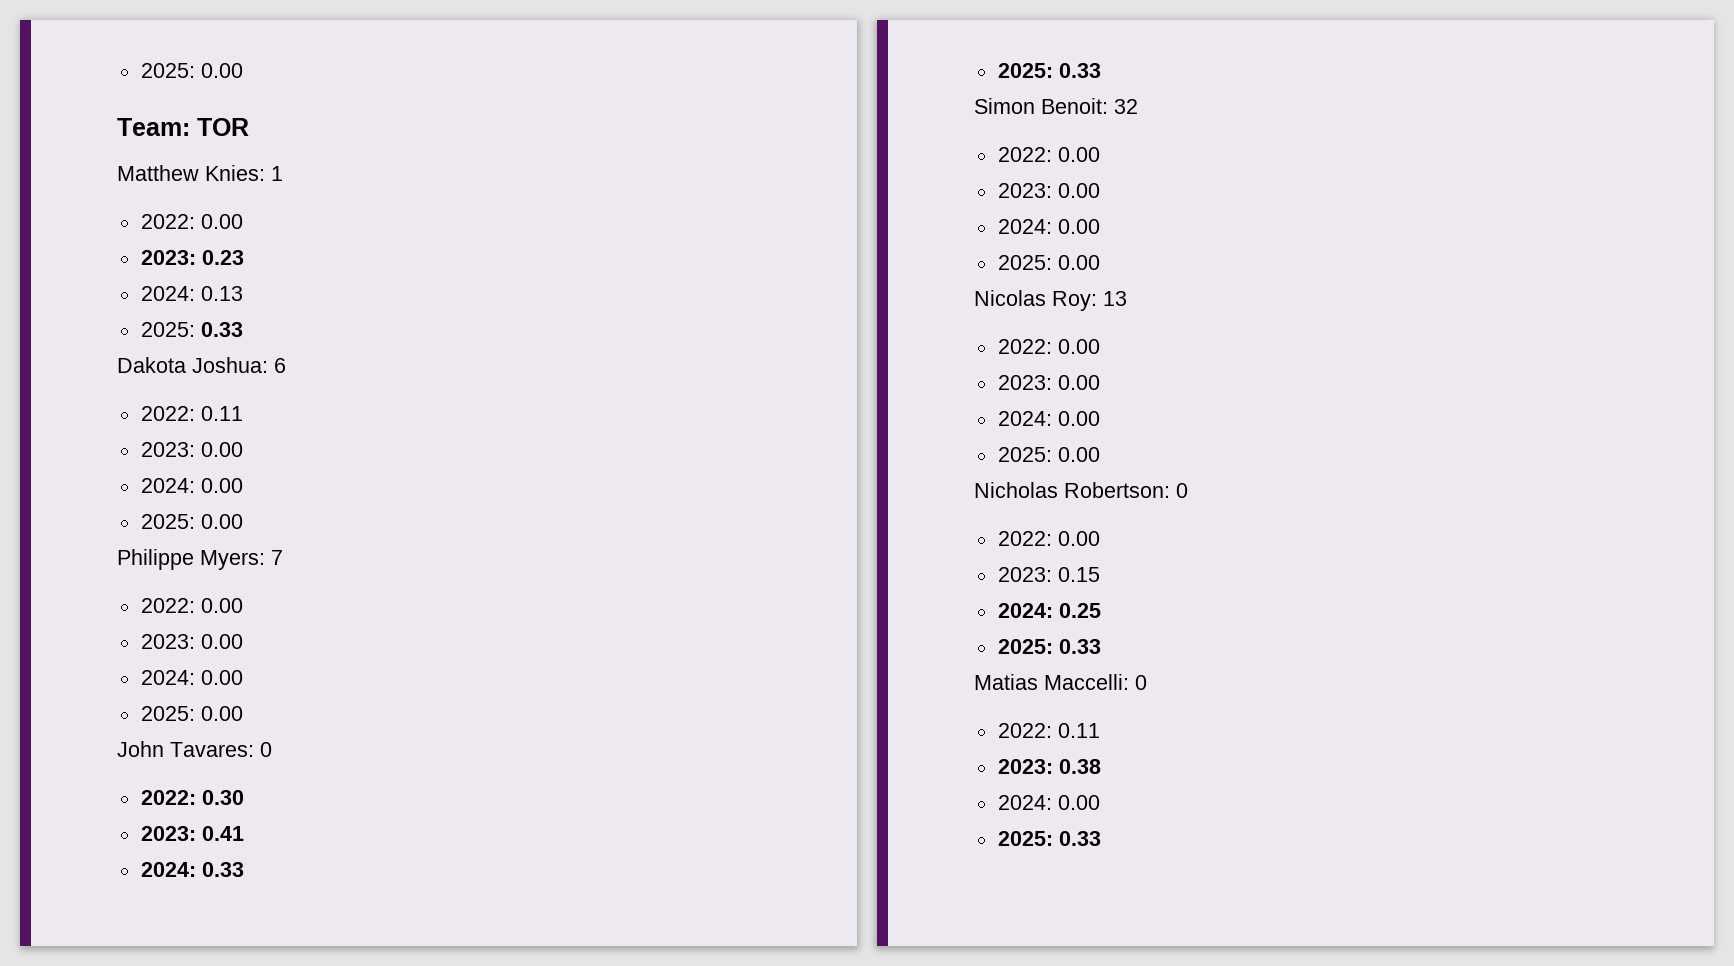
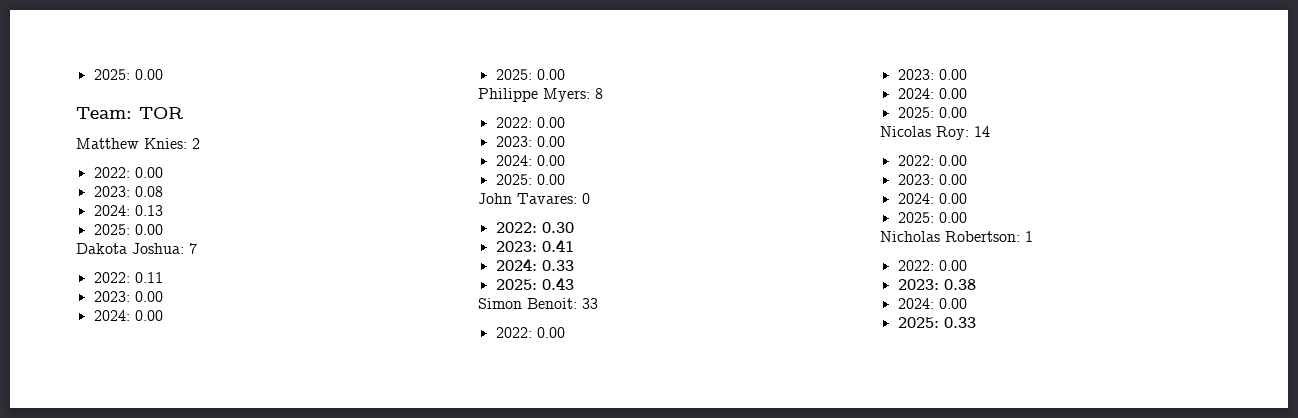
[271,166,283,181] [140,214,243,229] [140,250,244,265] 1 // 2022: 0.00 // 2023: 0.23 -> [192,138,200,149] [93,167,163,178] [93,186,163,197] 2 // 2022: 0.00 // 2023: 0.08
[200,322,243,337] 0.33 -> [134,224,163,235] 0.00
[274,358,286,373] 6 -> [189,243,197,254] 7
[271,550,283,565] 7 -> [595,88,603,99] 8
[1058,63,1101,78] 0.33 -> [541,277,574,290] 0.43
[1114,99,1138,114] 32 -> [582,298,598,309] 33
[1103,291,1127,306] 13 -> [974,126,990,137] 14
[1176,483,1188,498] [997,531,1100,546] [997,567,1100,582] [997,603,1101,618] [997,639,1101,654] [974,674,1147,690] [997,723,1100,738] 0 // 2022: 0.00 // 2023: 0.15 // 2024: 0.25 // 2025: 0.33 // Matias Maccelli: 0 // 2022: 0.11 -> [1025,231,1033,242] [897,260,967,271] 1 // 2022: 0.00

